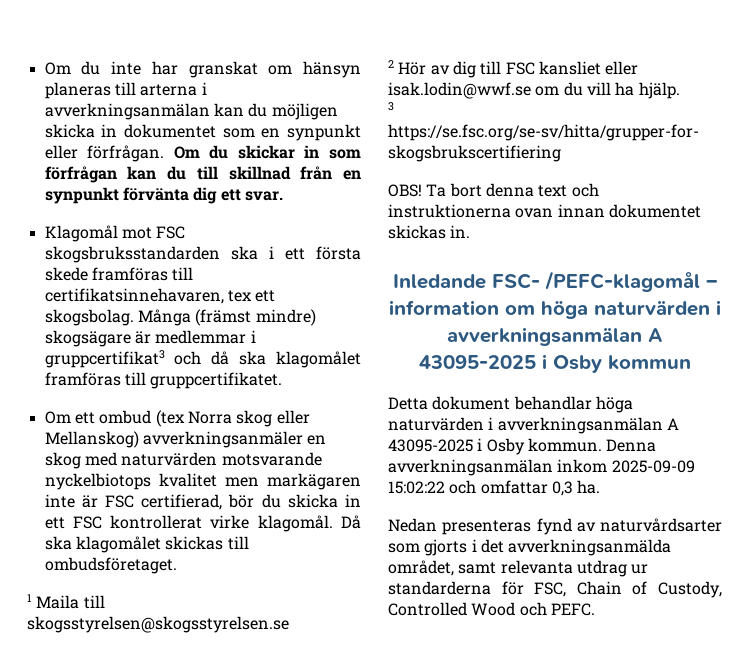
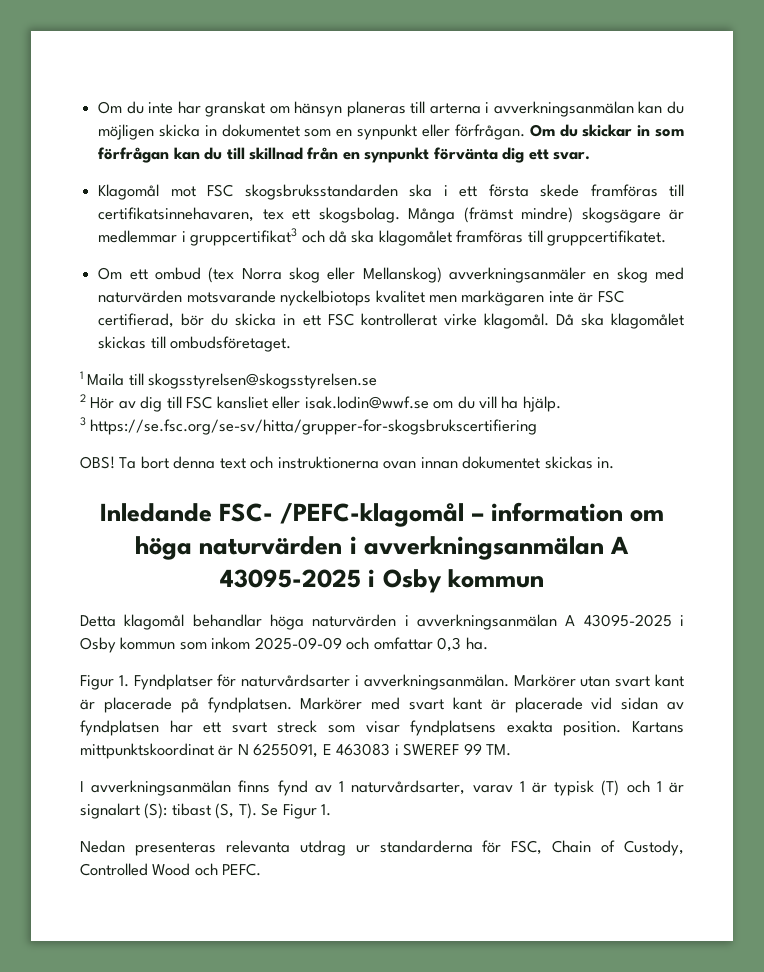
[432,396,511,410] dokument -> [124,614,185,630] klagomål
[527,438,657,452] [388,459,553,476] kommun. Denna avverkningsanmälan -> [120,637,207,650] kommun som
[388,481,445,494] 15:02:22 -> (342, 643) none
[388,518,722,535] [388,539,672,556] [388,560,497,576] Nedan presenteras fynd av naturvårdsarter som gjorts i det avverkningsanmälda området, samt -> [80,674,684,690] [80,697,684,713] [80,720,685,736] [80,743,512,759] [80,780,684,796] [80,803,332,819] [80,840,216,856] Figur 1. Fyndplatser för naturvårdsarter i avverkningsanmälan. Markörer utan svart kant är placerade på fyndplatsen. Markörer med svart kant är placerade vid sidan av fyndplatsen har ett svart streck som visar fyndplatsens exakta position. Kartans mittpunktskoordinat är N 6255091, E 463083 i SWEREF 99 TM. // I avverkningsanmälan finns fynd av 1 naturvårdsarter, varav 1 är typisk (T) och 1 är signalart (S): tibast (S, T). Se Figur 1. // Nedan presenteras

